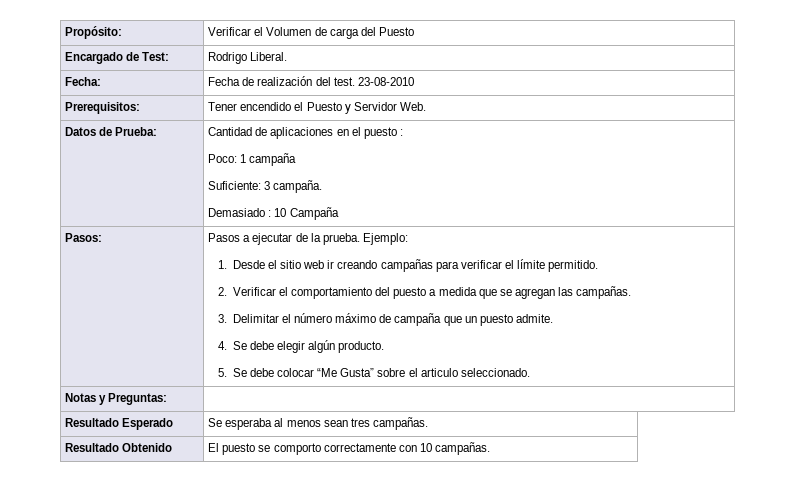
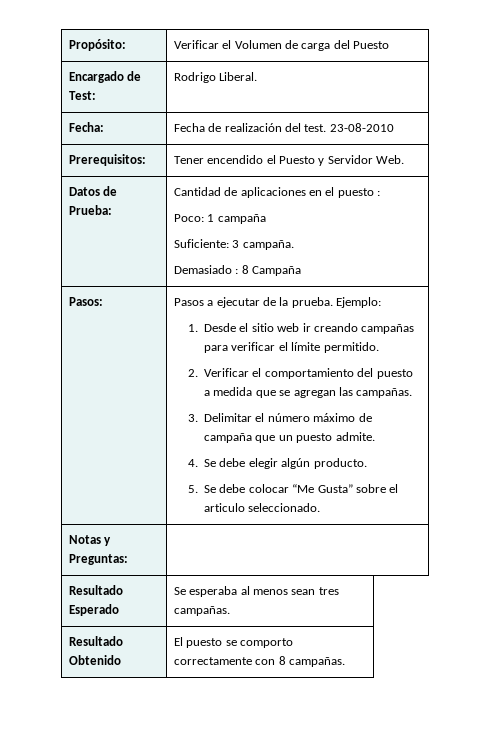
[274,208,287,217] 10 -> [241,265,249,274] 8
[419,443,432,452] 10 -> [278,656,286,665] 8

